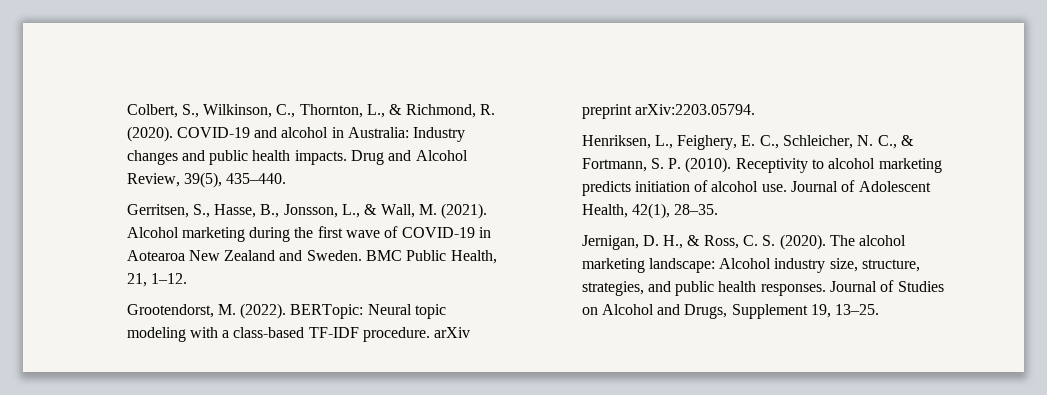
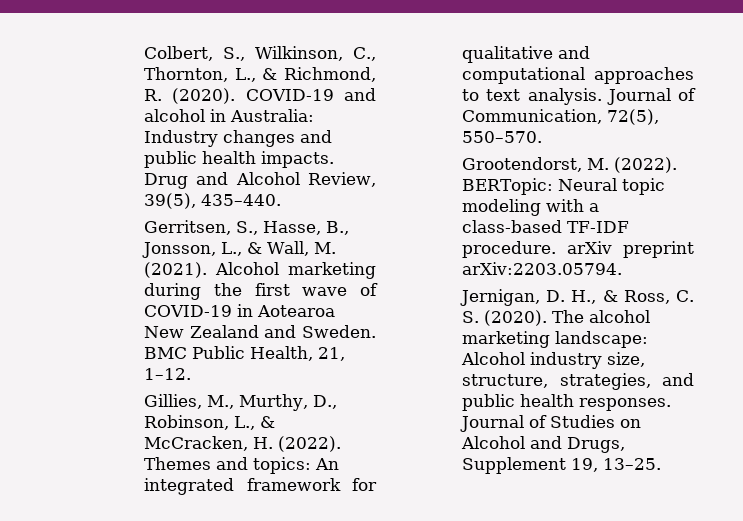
(187, 278) none -> [144,394,338,411] [144,415,276,430] [144,436,342,452] [144,457,340,474] [144,478,377,495] [462,46,591,63] [462,67,694,84] [462,88,696,105] [462,109,660,125] [462,131,543,143] // Gillies, M., Murthy, D., Robinson, L., & McCracken, H. (2022). Themes and topics: An integrated framework for qualitative and computational approaches to text analysis. Journal of Communication, 72(5), 550–570.
[581,135,915,150] [581,157,942,173] [581,180,931,196] [581,203,719,219] // Henriksen, L., Feighery, E. C., Schleicher, N. C., & Fortmann, S. P. (2010). Receptivity to alcohol marketing predicts initiation of alcohol use. Journal of Adolescent Health, 42(1), 28–35. -> (623, 268) none

